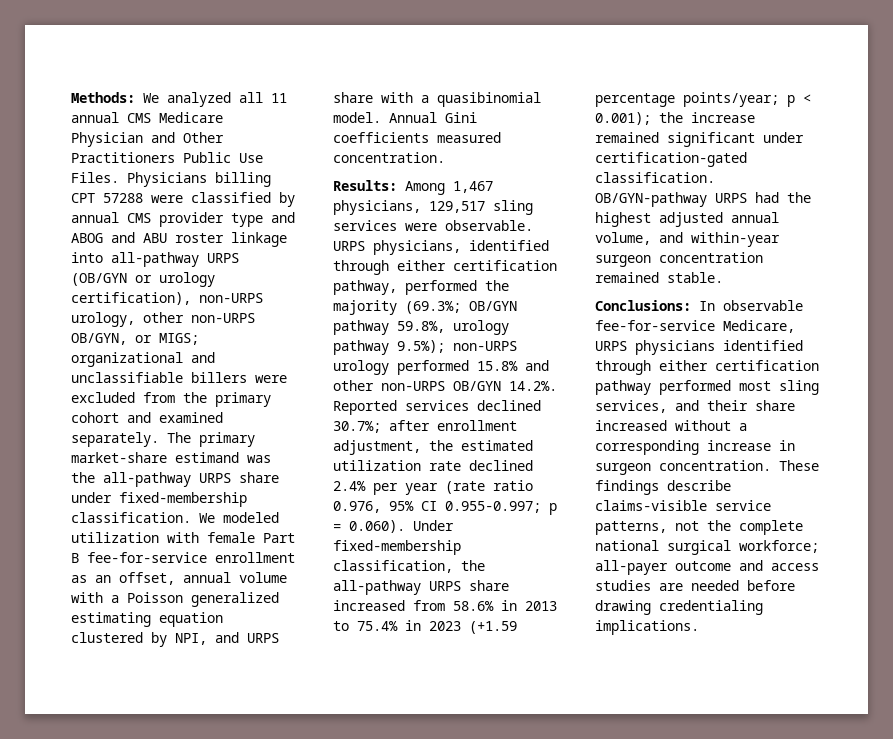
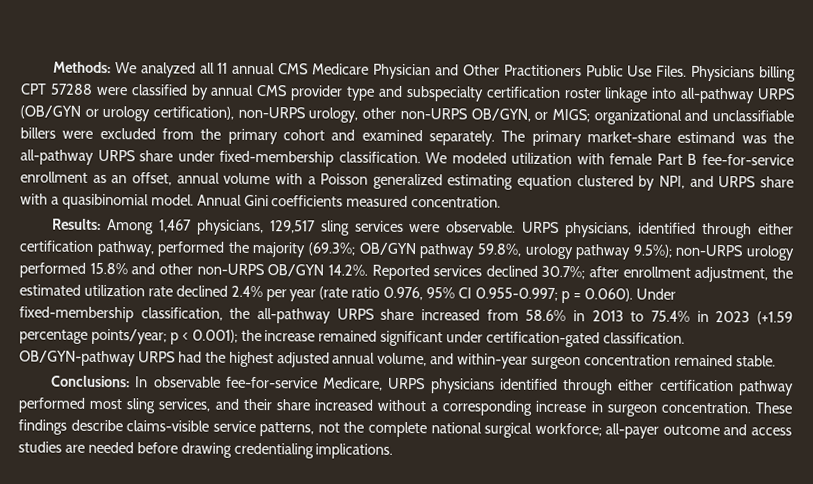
[71,232,167,243] ABOG and ABU -> [405,85,561,102] subspecialty certification

